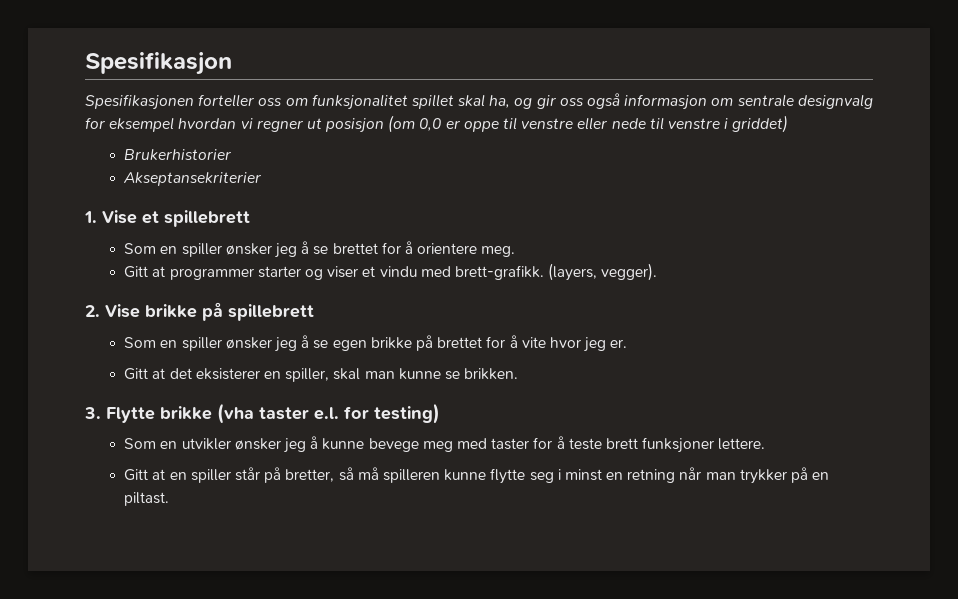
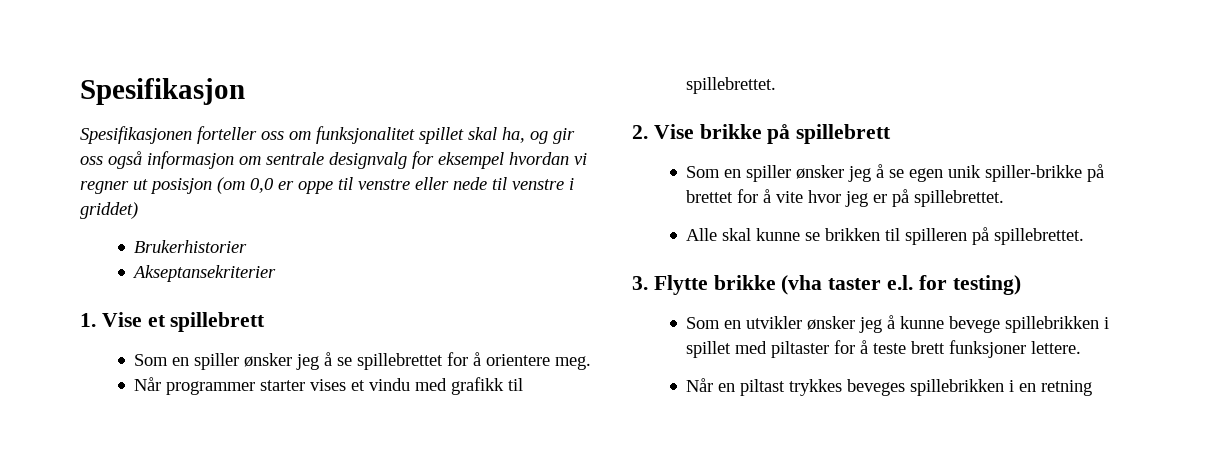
[332,243,378,254] brettet -> [357,353,444,370] spillebrettet
[124,263,658,281] Gitt at programmer starter og viser et vindu med brett-grafikk. (layers, vegger). -> [134,377,524,395] [686,77,777,94] Når programmer starter vises et vindu med grafikk til spillebrettet.
[370,337,412,349] brikke -> [948,165,1083,182] unik spiller-brikke
[610,339,628,348] [124,368,519,382] er. // Gitt at det eksisterer en spiller, skal man kunne se brikken. -> [873,189,1005,207] [686,227,1085,245] er på spillebrettet. // Alle skal kunne se brikken til spilleren på spillebrettet.
[422,438,530,452] meg med taster -> [1005,316,1110,333] [686,341,830,358] spillebrikken i spillet med piltaster
[124,467,830,484] [124,492,170,506] Gitt at en spiller står på bretter, så må spilleren kunne flytte seg i minst en retning når man trykker på en piltast. -> [686,378,1093,396] Når en piltast trykkes beveges spillebrikken i en retning

